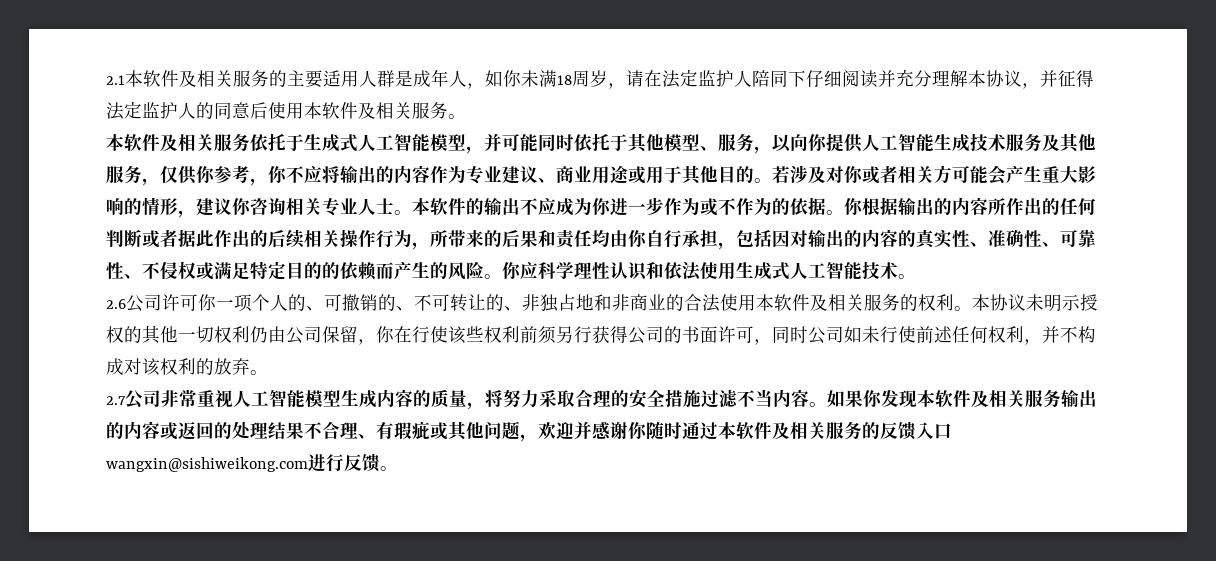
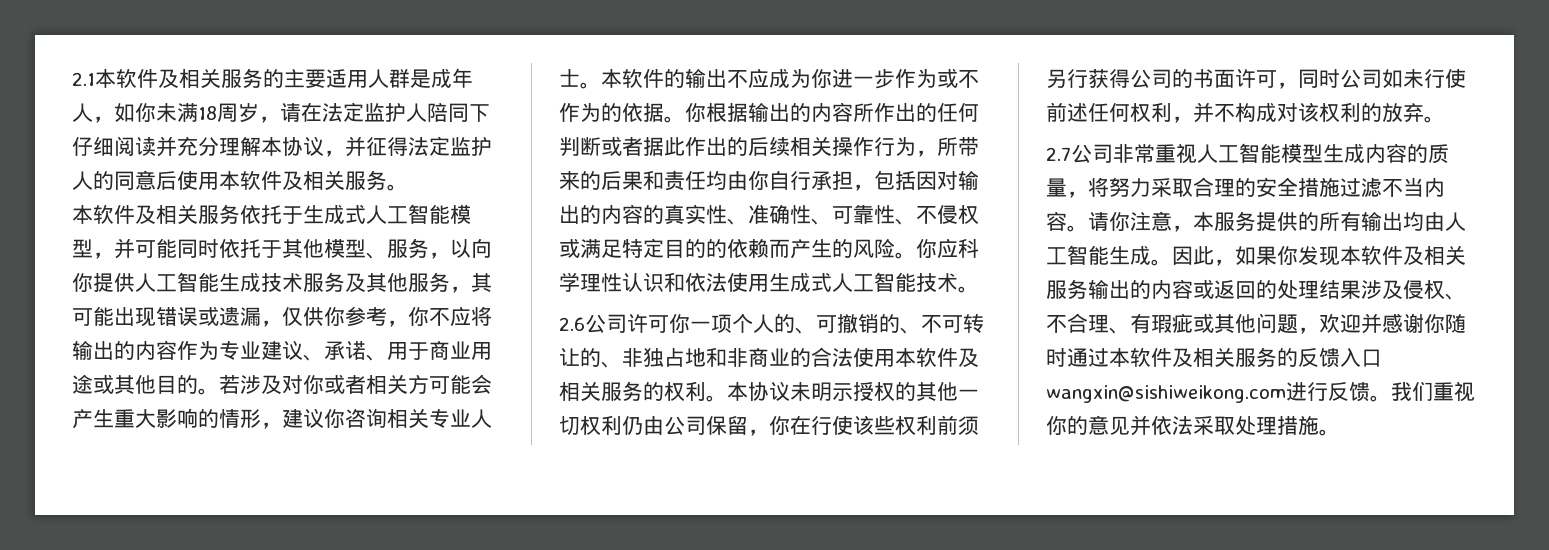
(160, 182) none -> [471,273,492,292] [72,306,282,327] 其可能出现错误或遗漏，
(556, 180) none -> [324,341,429,361] 承诺、用于
[646,166,682,184] 用于 -> (114, 384) none
(827, 404) none -> [1088,211,1466,232] [1046,245,1235,266] 请你注意，本服务提供的所有输出均由人工智能生成。因此，
(304, 430) none -> [1361,280,1466,300] 涉及侵权、
(398, 468) none -> [1391,381,1475,402] [1046,415,1340,436] 我们重视你的意见并依法采取处理措施。

